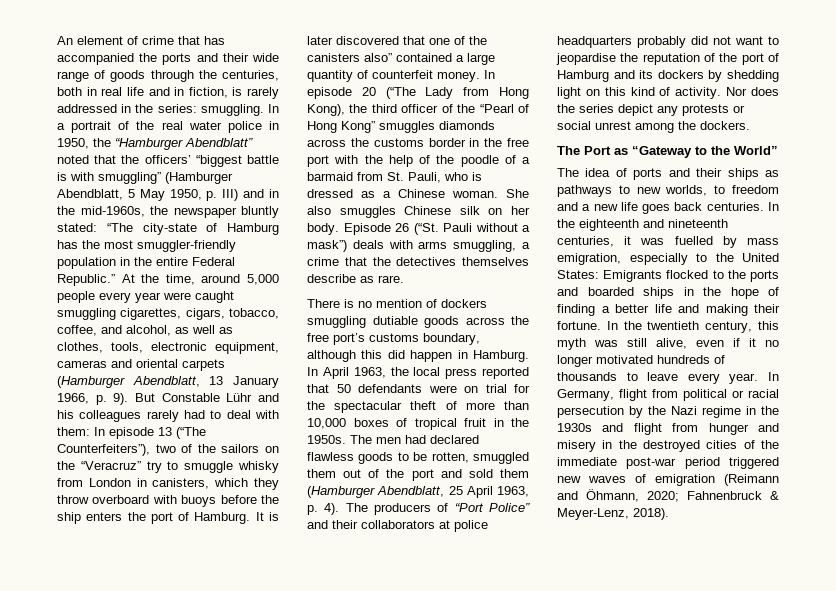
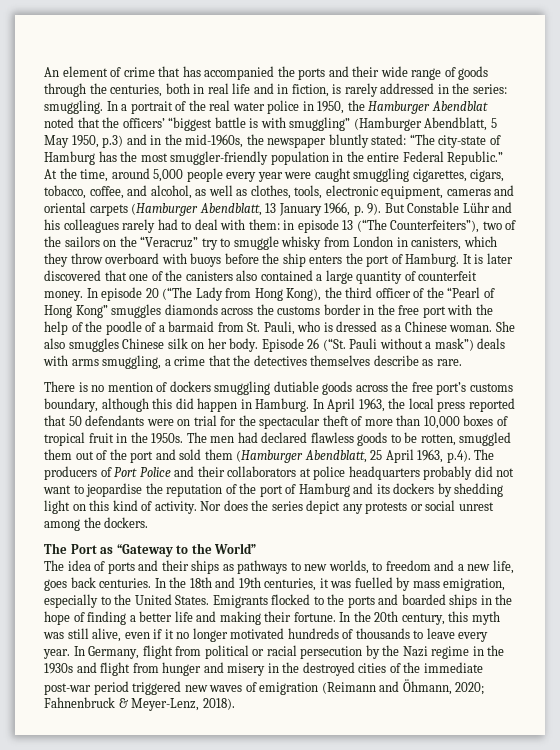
[115,138,253,150] “Hamburger Abendblatt” -> [368,101,488,114] Hamburger Abendblat
[206,189,239,201] p. III) -> [102,135,124,148] p.3)
[94,427,105,436] In -> [283,220,295,230] in
[364,53,392,62] also” -> [236,270,258,281] also
[307,503,340,515] p. 4). -> [446,450,471,463] p.4).
[454,503,530,512] “Port Police” -> [114,467,171,477] Port Police
[620,202,638,211] life -> [492,560,514,574] life,
[579,219,728,231] eighteenth and nineteenth -> [189,577,261,589] 18th and 19th
[557,270,599,279] States: -> [175,595,210,605] States.
[647,321,700,330] twentieth -> [374,611,399,622] 20th

